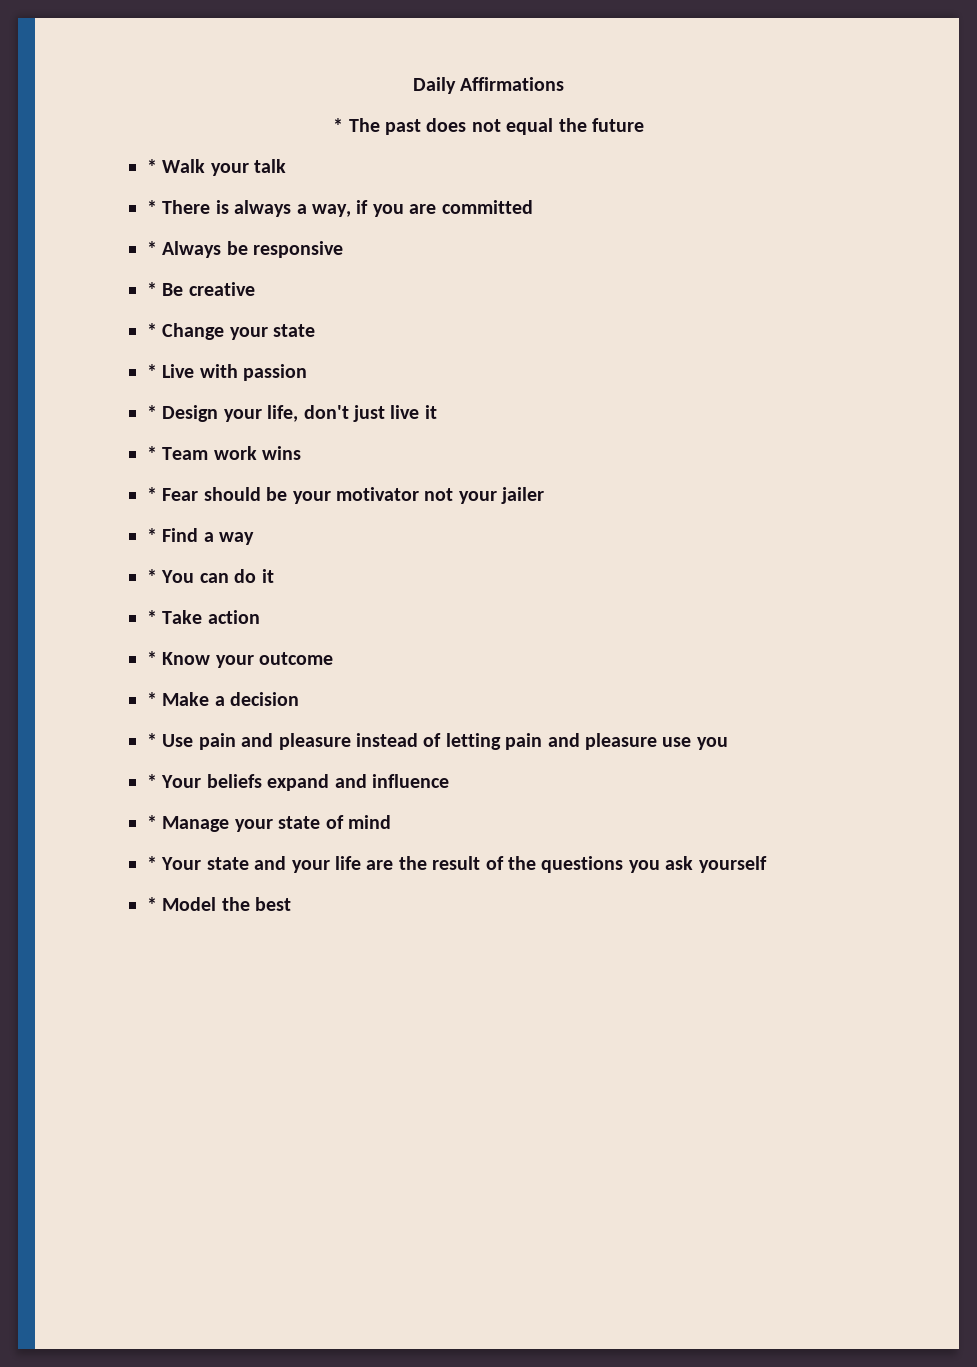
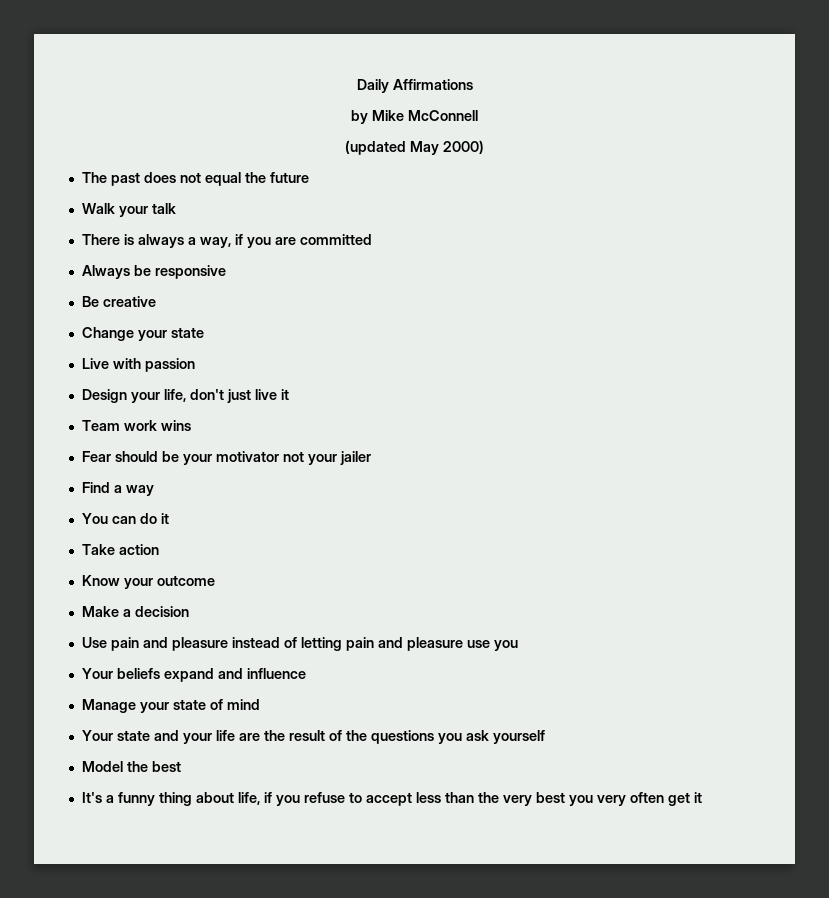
[333,118,344,132] * -> [351,110,478,124] [345,140,484,155] by Mike McConnell // (updated May 2000) //
[147,159,157,173] * -> (309, 177) none
[147,200,157,214] * -> (176, 208) none
[147,241,157,255] * -> (372, 239) none
[147,282,157,296] * -> (226, 272) none
[147,323,157,337] * -> (156, 301) none
[147,364,157,378] * -> (204, 332) none
[147,405,157,419] * -> (195, 365) none
[147,446,157,460] * -> (289, 394) none
[147,487,157,501] * -> (191, 425) none
[147,528,157,542] * -> (371, 458) none
[147,569,157,583] * -> (154, 490) none
[147,610,157,624] * -> (169, 518) none
[147,651,157,665] * -> (159, 549) none
[147,692,157,706] * -> (215, 580) none
[147,733,157,747] * -> (189, 611) none
[147,774,157,788] * -> (518, 645) none
[147,815,157,829] * -> (306, 673) none
[147,856,157,870] * -> (260, 704) none
[147,897,157,911] * -> (545, 737) none
(292, 904) none -> [81,792,702,806] // It's a funny thing about life, if you refuse to accept less than the very best you very often get it

